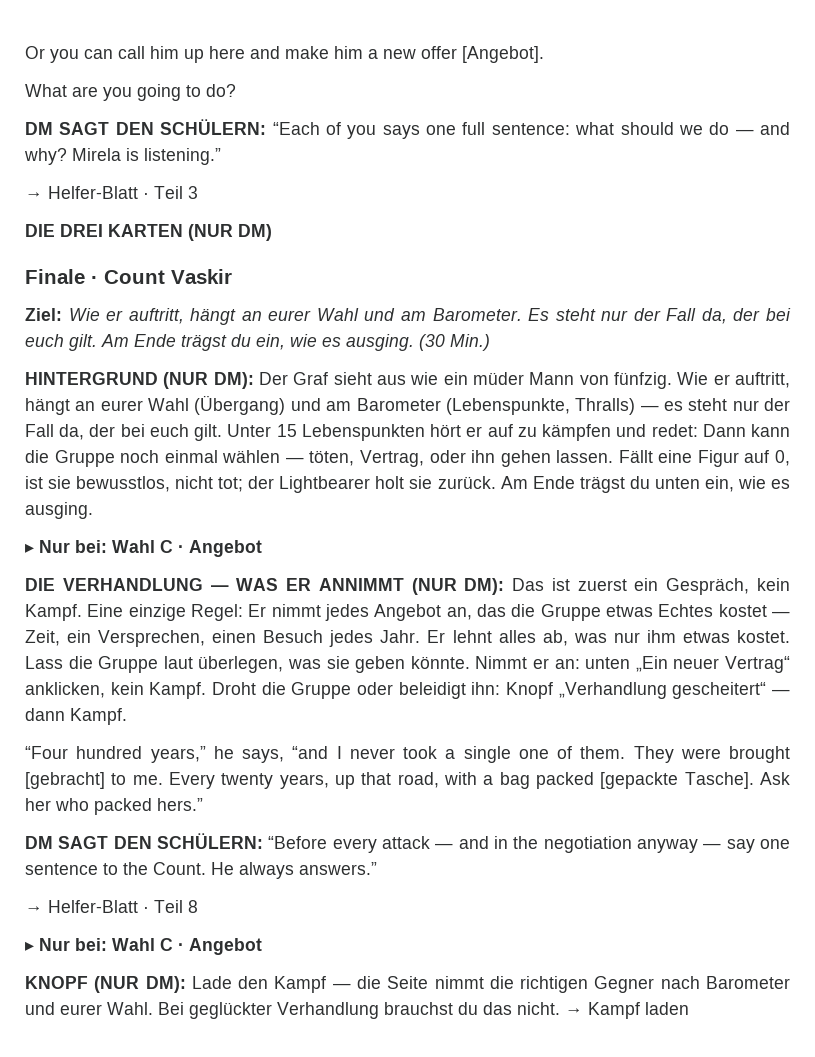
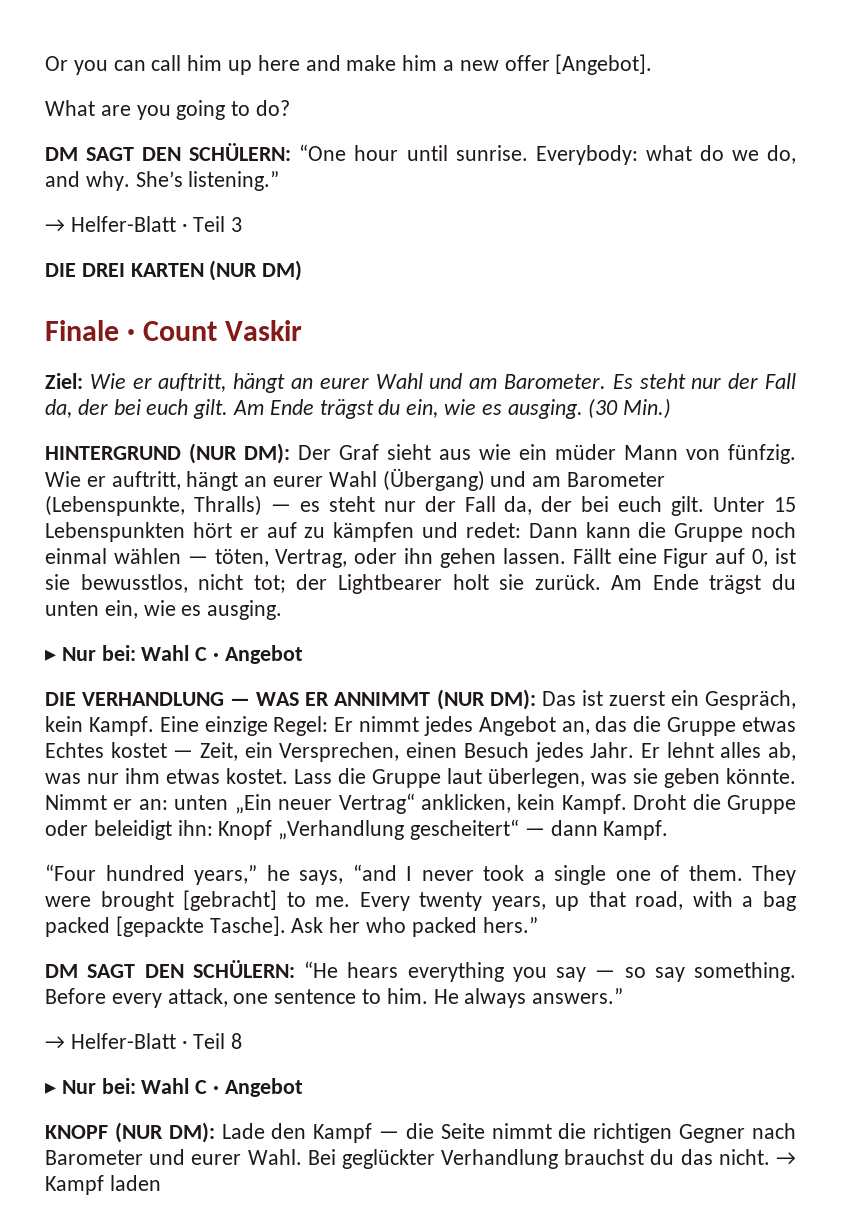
[272,122,790,139] [24,148,139,165] “Each of you says one full sentence: what should we do — and why? Mirela is -> [299,144,797,165] [45,171,183,191] “One hour until sunrise. Everybody: what do we do, and why. She’s
[268,836,755,853] “Before every attack — and in the negotiation anyway — say -> [304,961,796,982] [45,988,228,1008] “He hears everything you say — so say something. Before every attack,
[123,862,206,875] the Count. -> [386,988,428,1004] him.

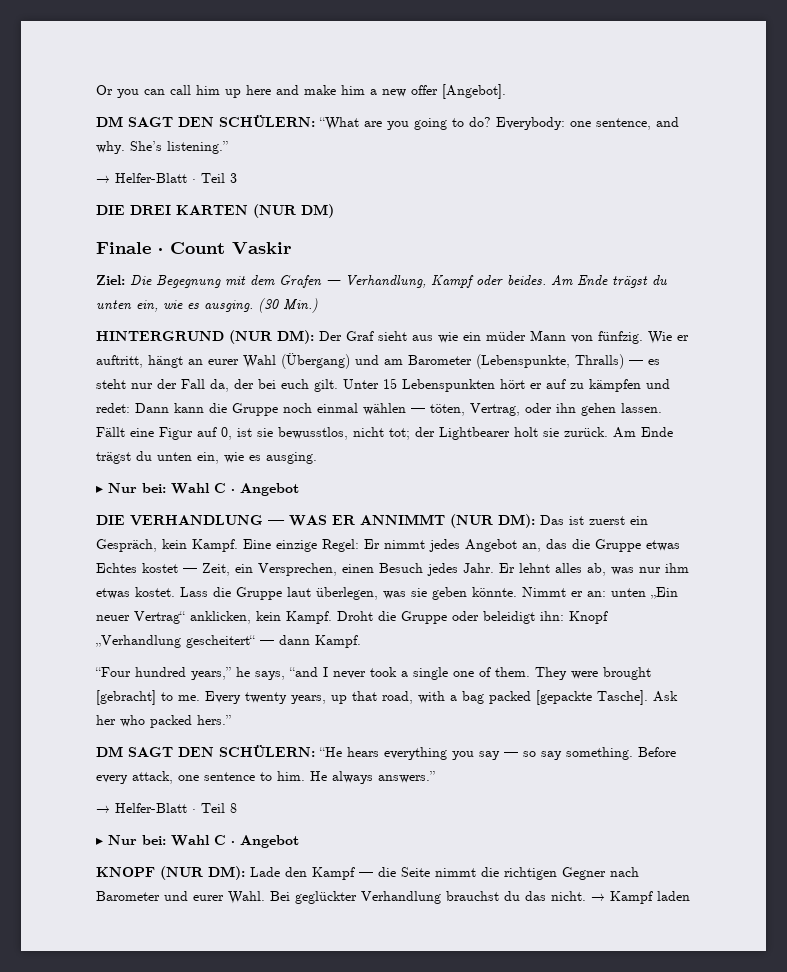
[45,100,95,116] What -> [96,115,359,130] DM SAGT DEN SCHÜLERN: “What
[45,143,797,165] // DM SAGT DEN SCHÜLERN: “One hour until sunrise. Everybody: what do we do, -> [496,117,651,130] Everybody: one sentence,
[89,373,796,393] [45,399,401,419] Wie er auftritt, hängt an eurer Wahl und am Barometer. Es steht nur der Fall da, der bei euch gilt. Am Ende trägst du -> [130,275,667,288] [96,300,132,310] Die Begegnung mit dem Grafen — Verhandlung, Kampf oder beides. Am Ende trägst du unten

